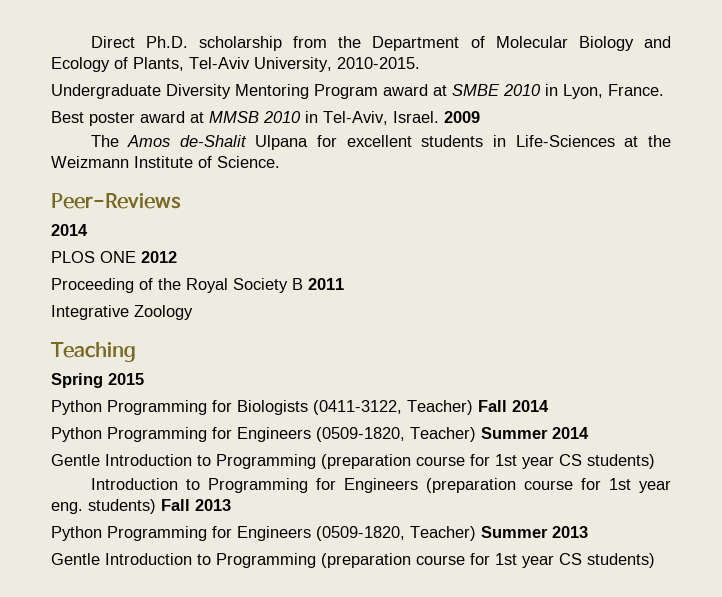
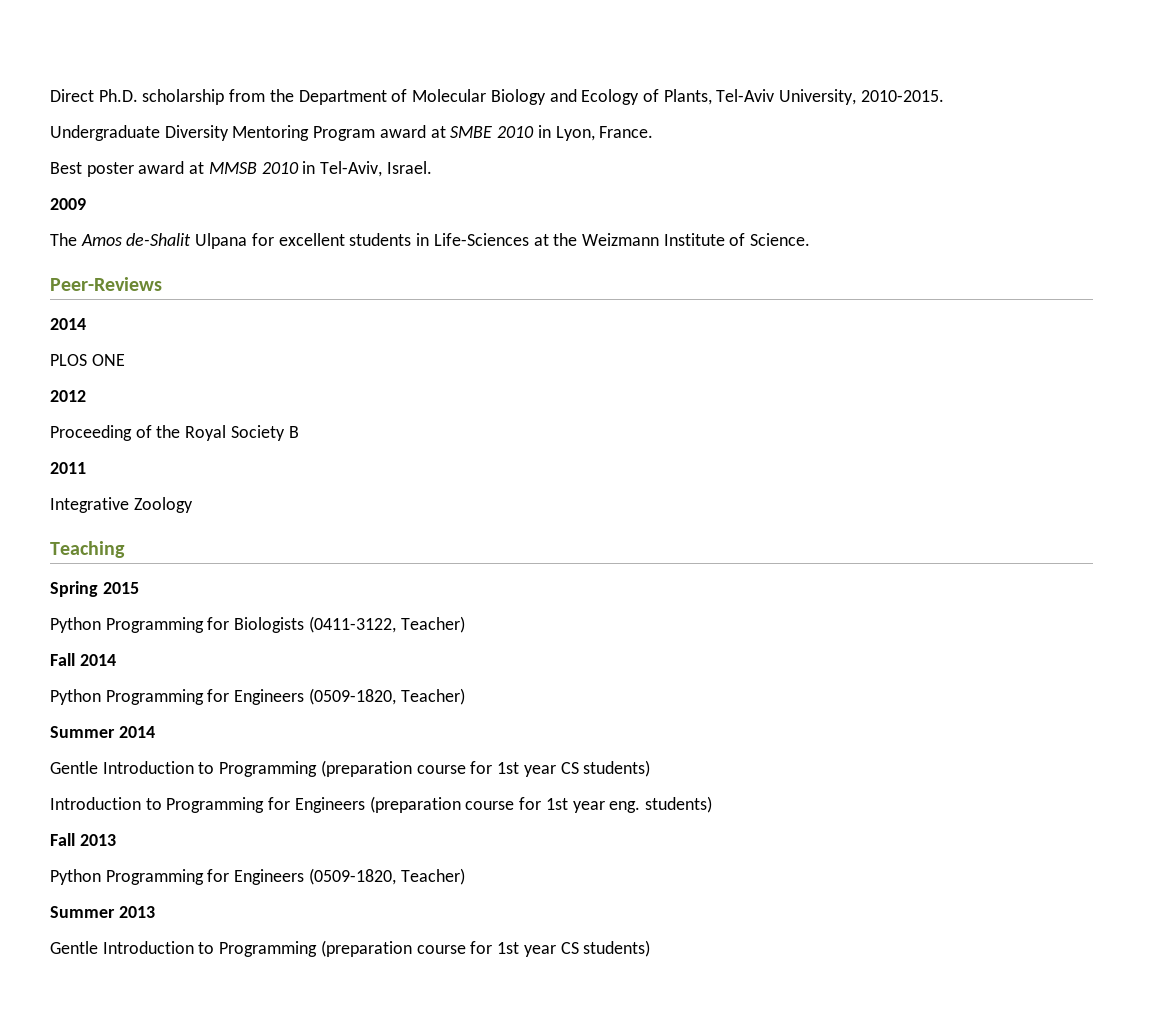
(439, 117) none -> (432, 167) //
(136, 257) none -> (125, 360) //
(303, 284) none -> (299, 432) //
(473, 407) none -> (465, 624) //
(476, 434) none -> (465, 696) //
(156, 506) none -> (712, 804) //
(476, 533) none -> (465, 876) //

